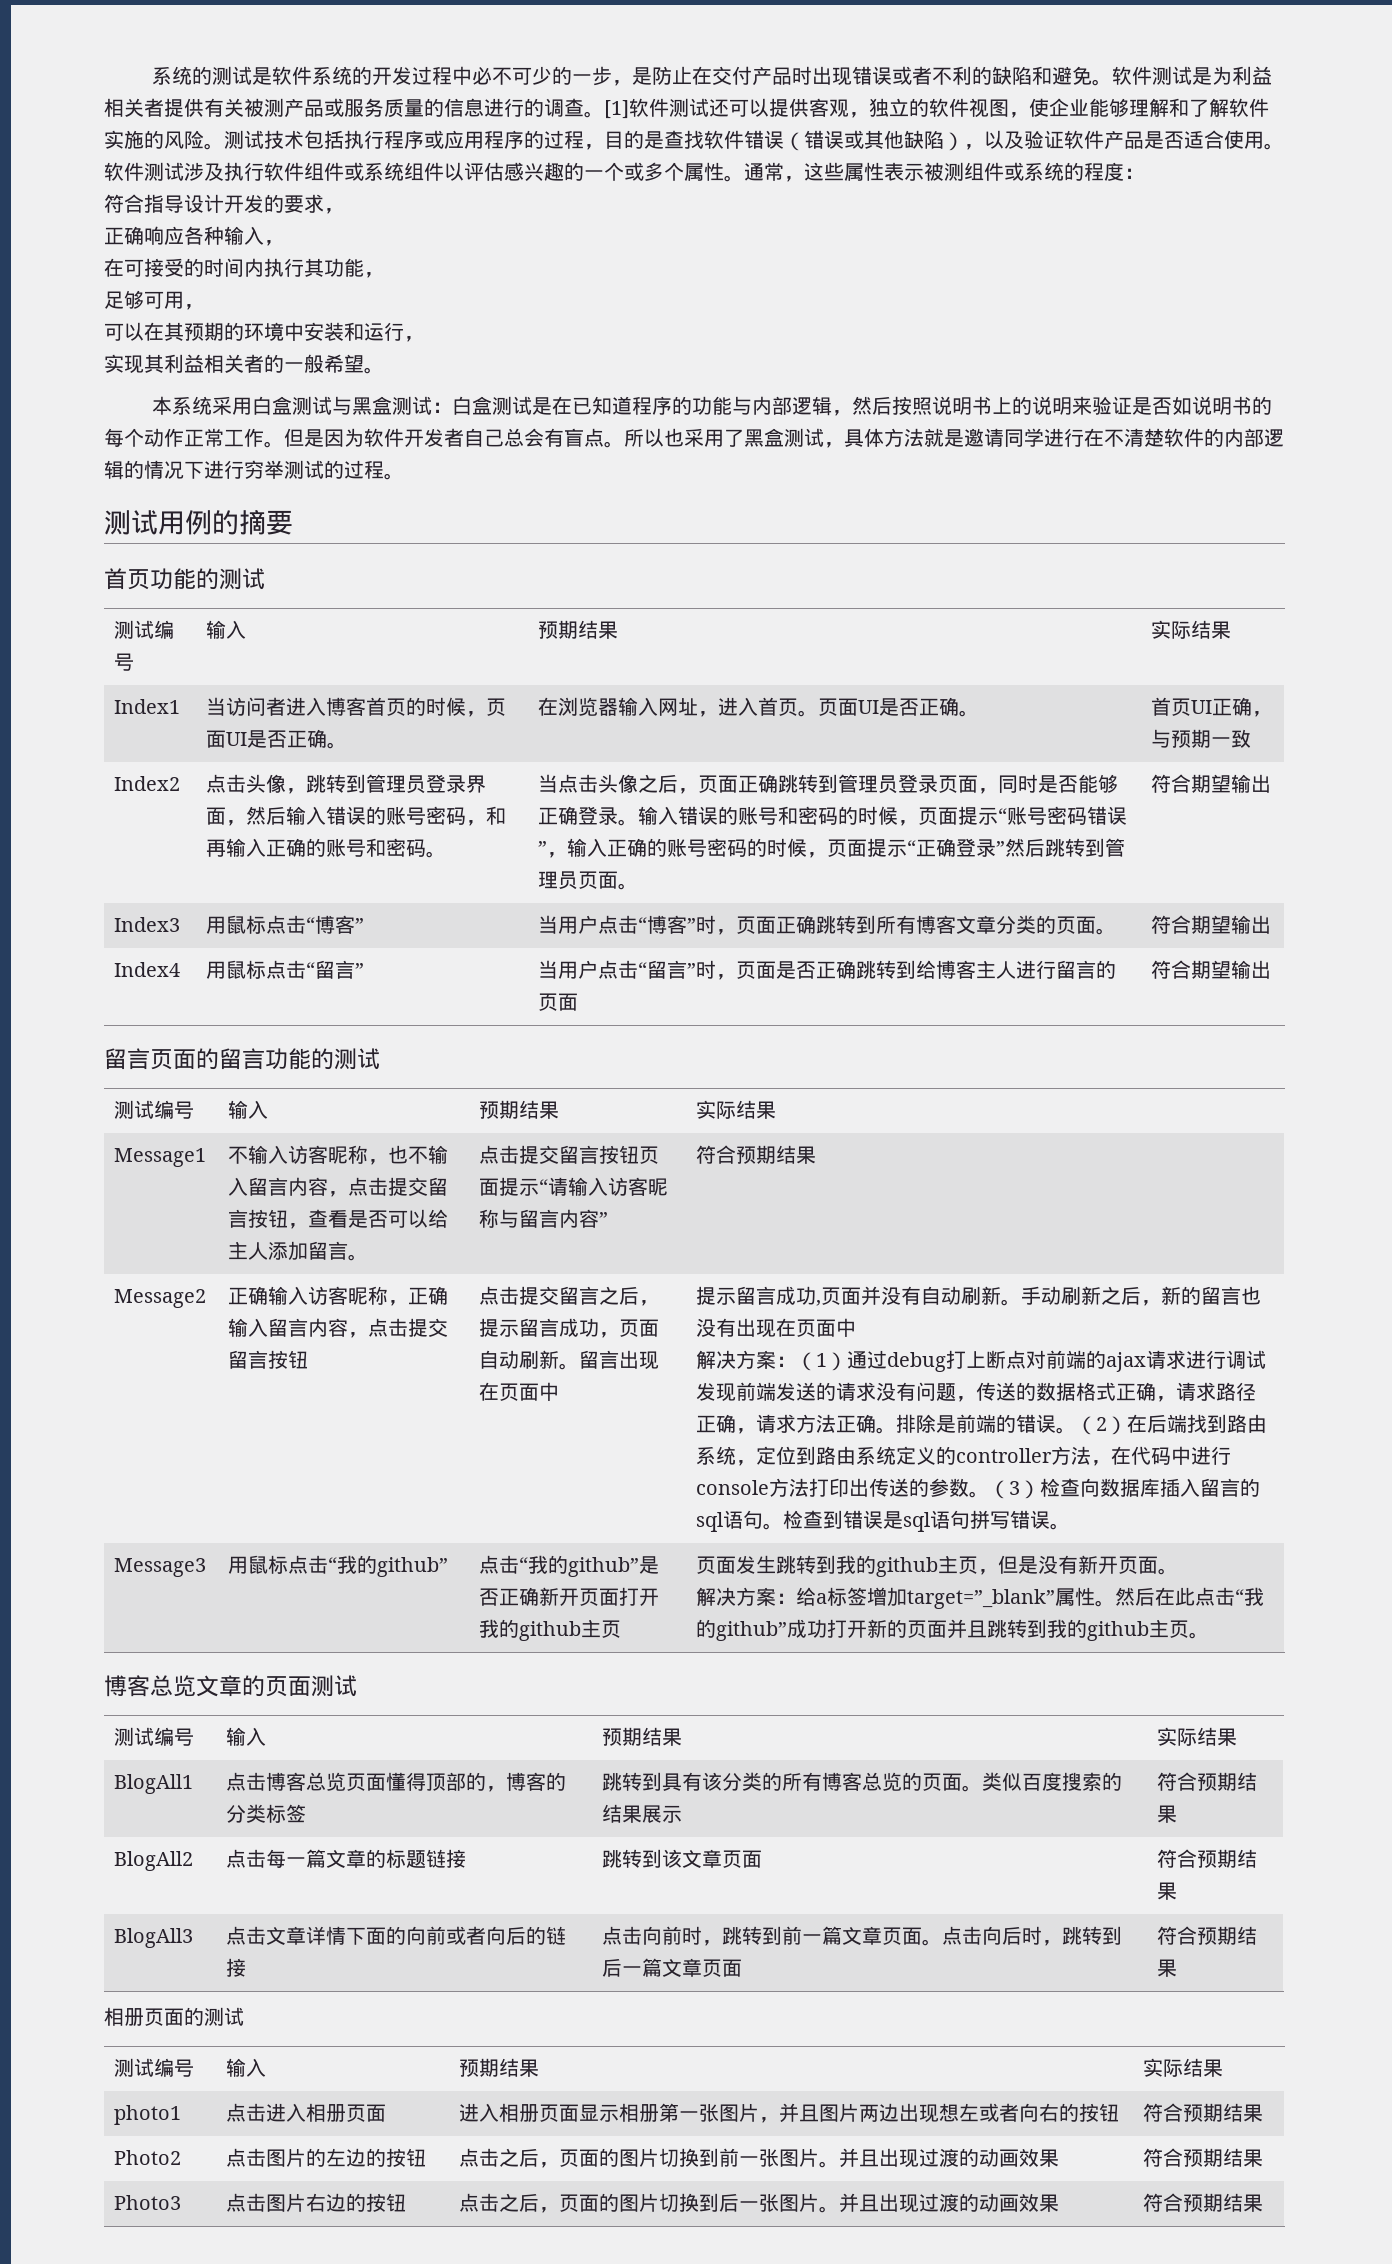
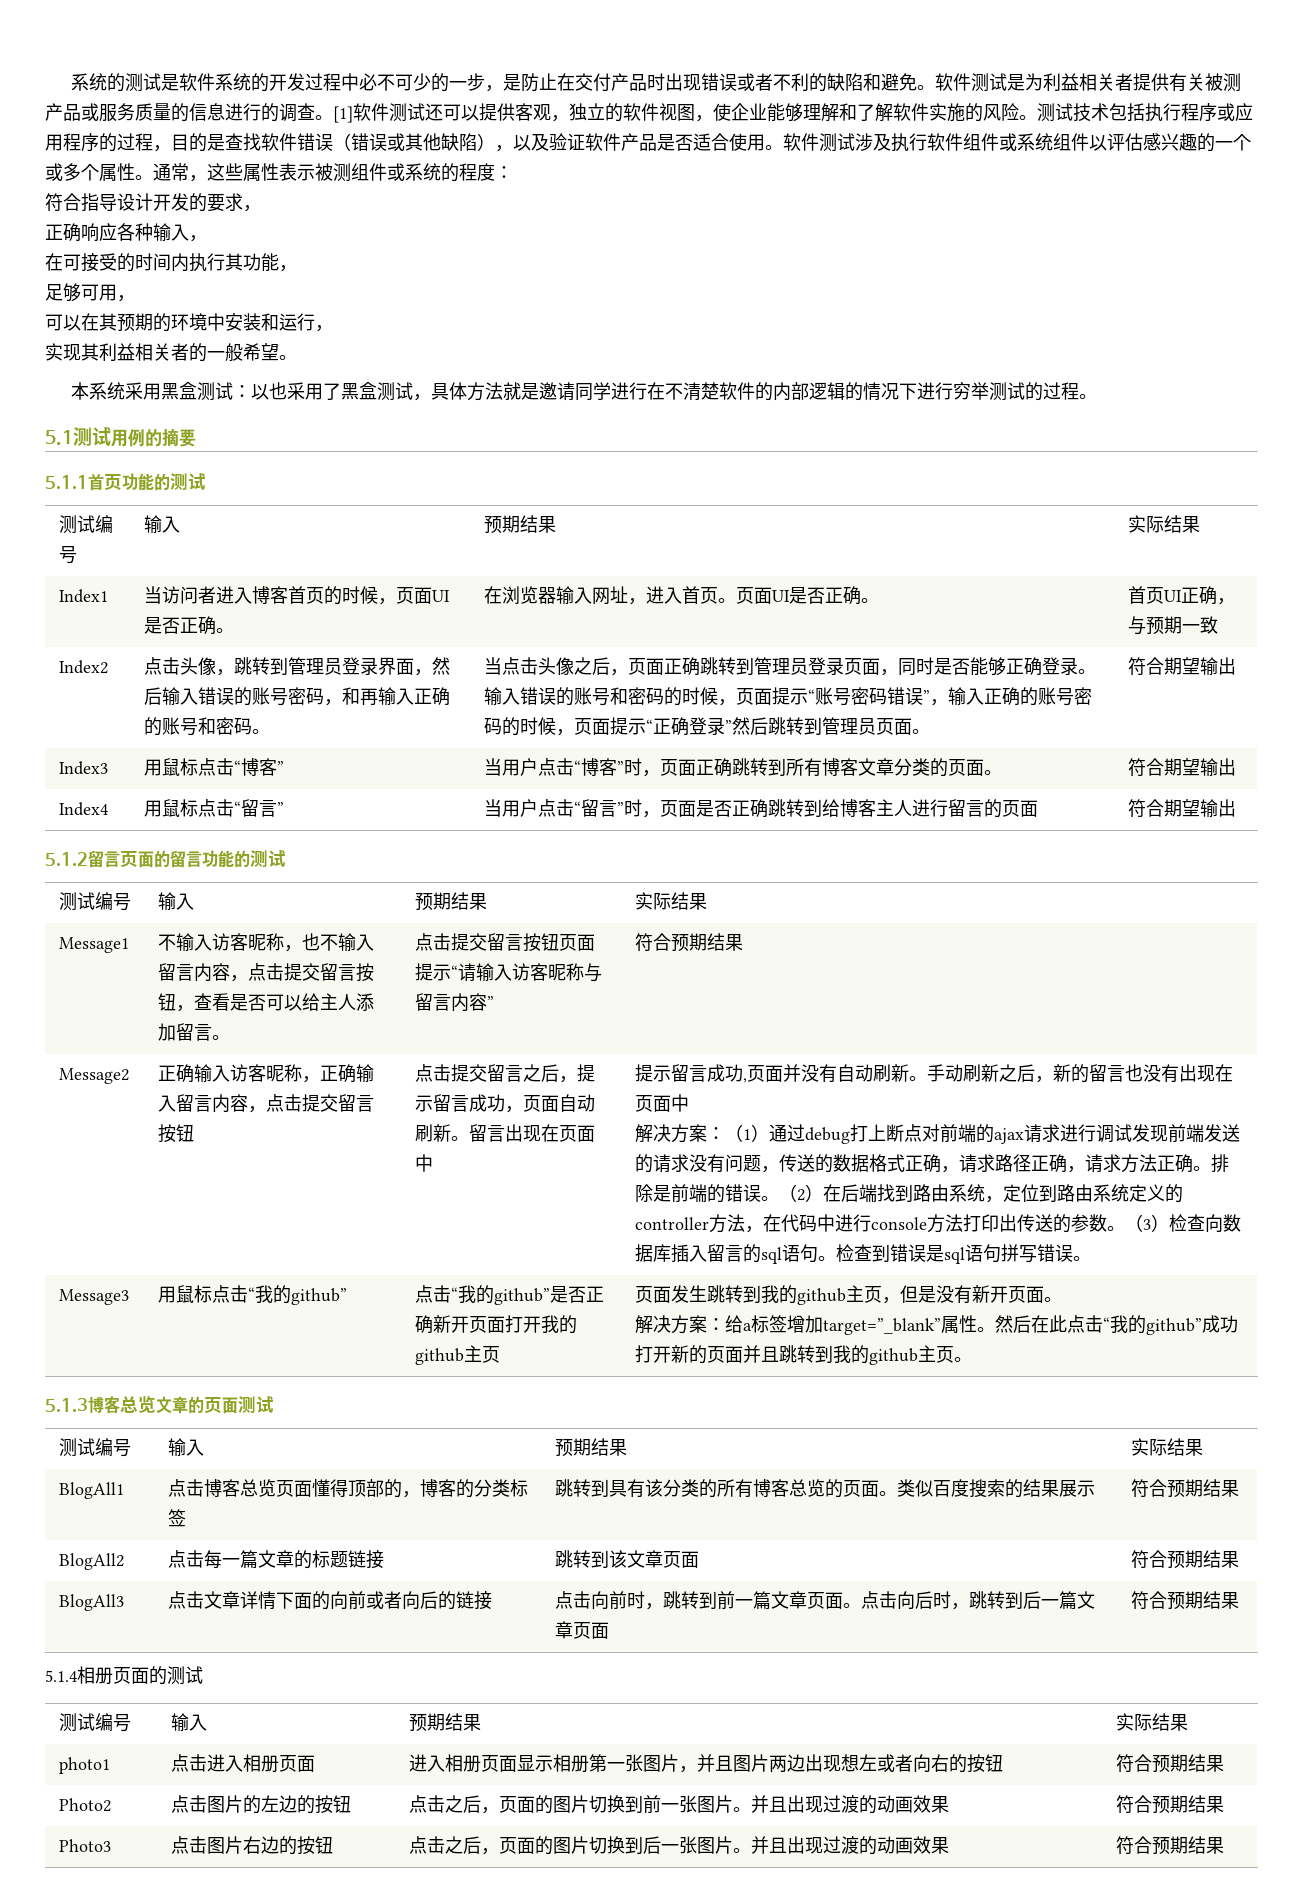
[251,396,1272,416] [104,428,644,448] 白盒测试与黑盒测试：白盒测试是在已知道程序的功能与内部逻辑，然后按照说明书上的说明来验证是否如说明书的每个动作正常工作。但是因为软件开发者自己总会有盲点。所 -> [161,382,252,401] 黑盒测试：
(404, 476) none -> [45,430,73,446] 5.1
(293, 522) none -> [45,475,88,489] 5.1.1
(1272, 969) none -> [45,852,88,866] 5.1.2
(1210, 1635) none -> [45,1398,88,1412] 5.1.3
(1178, 1968) none -> [45,1670,77,1682] 5.1.4

